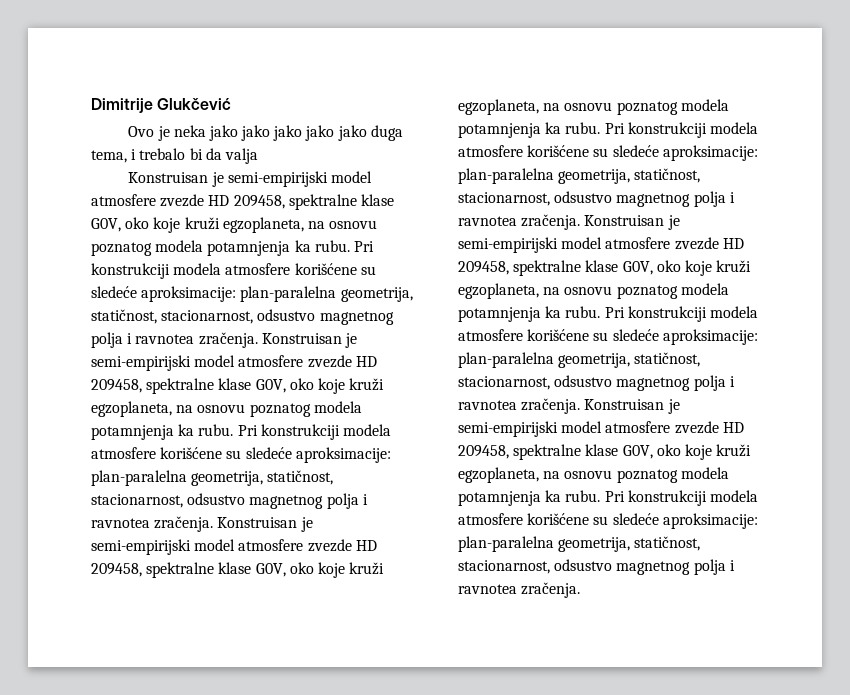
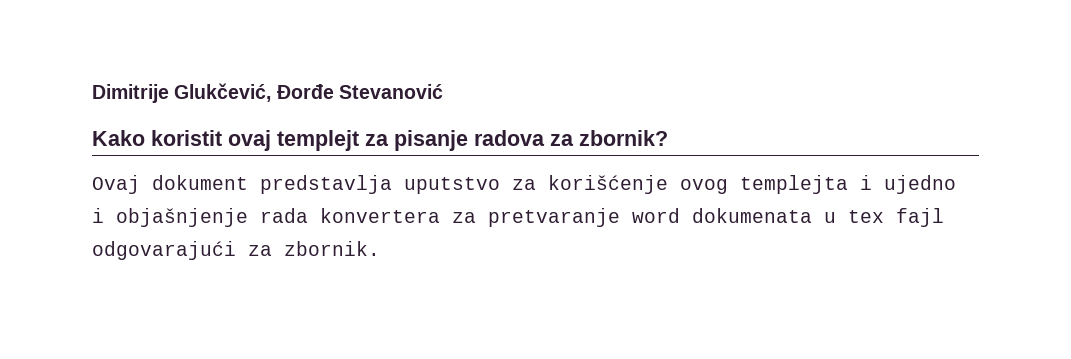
[157,98,232,110] [128,125,403,141] [91,148,258,164] [128,171,372,187] [91,194,394,210] [91,217,378,233] [91,240,374,256] [91,263,376,279] [91,286,413,302] [91,309,394,325] [91,332,357,348] [91,355,377,371] [91,378,385,394] [91,401,362,417] [91,424,391,440] [91,447,391,463] [91,470,334,486] [91,493,368,509] [91,516,313,532] [91,539,377,555] [91,562,385,578] [458,99,729,115] [458,122,758,138] [458,145,758,161] [458,168,701,184] [458,191,735,207] [458,214,680,230] [458,237,744,253] [458,260,752,276] [458,283,729,299] [458,306,758,322] [458,329,758,345] [458,352,701,368] [458,375,735,391] [458,398,680,414] [458,421,744,437] [458,444,752,460] [458,467,729,483] [458,490,758,506] [458,513,758,529] [458,536,701,552] [458,559,735,575] [458,582,581,598] Glukčević // Ovo je neka jako jako jako jako jako duga tema, i trebalo bi da valja // Konstruisan je semi-empirijski model atmosfere zvezde HD 209458, spektralne klase G0V, oko koje kruži egzoplaneta, na osnovu poznatog modela potamnjenja ka rubu. Pri konstrukciji modela atmosfere korišćene su sledeće aproksimacije: plan-paralelna geometrija, statičnost, stacionarnost, odsustvo magnetnog polja i ravnotea zračenja. Konstruisan je semi-empirijski model atmosfere zvezde HD 209458, spektralne klase G0V, oko koje kruži egzoplaneta, na osnovu poznatog modela potamnjenja ka rubu. Pri konstrukciji modela atmosfere korišćene su sledeće aproksimacije: plan-paralelna geometrija, statičnost, stacionarnost, odsustvo magnetnog polja i ravnotea zračenja. Konstruisan je semi-empirijski model atmosfere zvezde HD 209458, spektralne klase G0V, oko koje kruži egzoplaneta, na osnovu poznatog modela potamnjenja ka rubu. Pri konstrukciji modela atmosfere korišćene su sledeće aproksimacije: plan-paralelna geometrija, statičnost, stacionarnost, odsustvo magnetnog polja i ravnotea zračenja. Konstruisan je semi-empirijski model atmosfere zvezde HD 209458, spektralne klase G0V, oko koje kruži egzoplaneta, na osnovu poznatog modela potamnjenja ka rubu. Pri konstrukciji modela atmosfere korišćene su sledeće aproksimacije: plan-paralelna geometrija, statičnost, stacionarnost, odsustvo magnetnog polja i ravnotea zračenja. Konstruisan je semi-empirijski model atmosfere zvezde HD 209458, spektralne klase G0V, oko koje kruži egzoplaneta, na osnovu poznatog modela potamnjenja ka rubu. Pri konstrukciji modela atmosfere korišćene su sledeće aproksimacije: plan-paralelna geometrija, statičnost, stacionarnost, odsustvo magnetnog polja i ravnotea zračenja. -> [174,83,443,102] [92,130,668,151] [92,175,956,194] [92,208,944,227] [92,241,380,260] Glukčević, Đorđe Stevanović // Kako koristit ovaj templejt za pisanje radova za zbornik? // Ovaj dokument predstavlja uputstvo za korišćenje ovog templejta i ujedno i objašnjenje rada konvertera za pretvaranje word dokumenata u tex fajl odgovarajući za zbornik.

